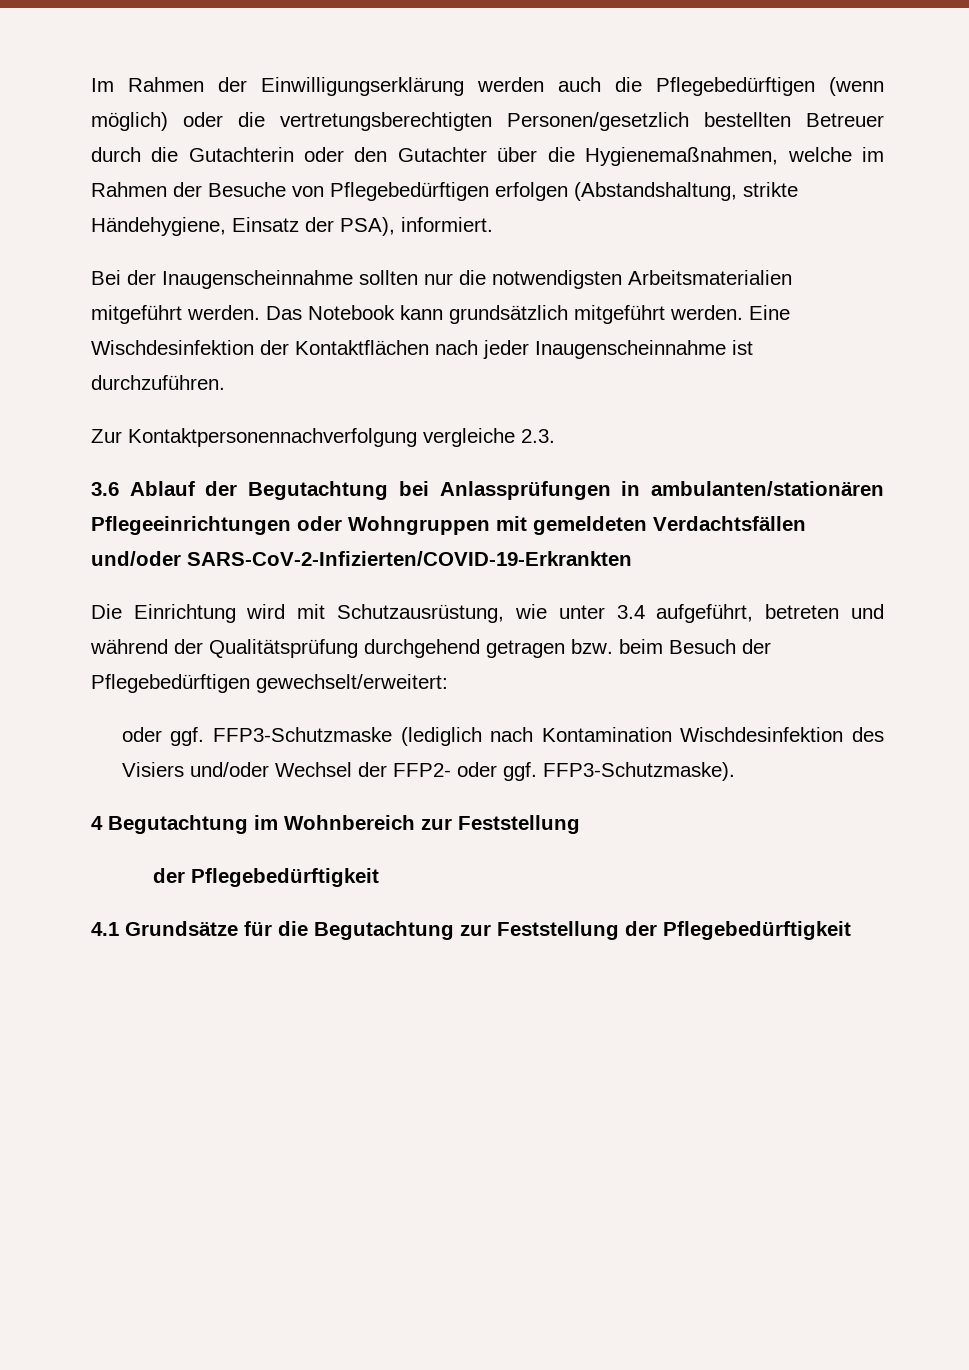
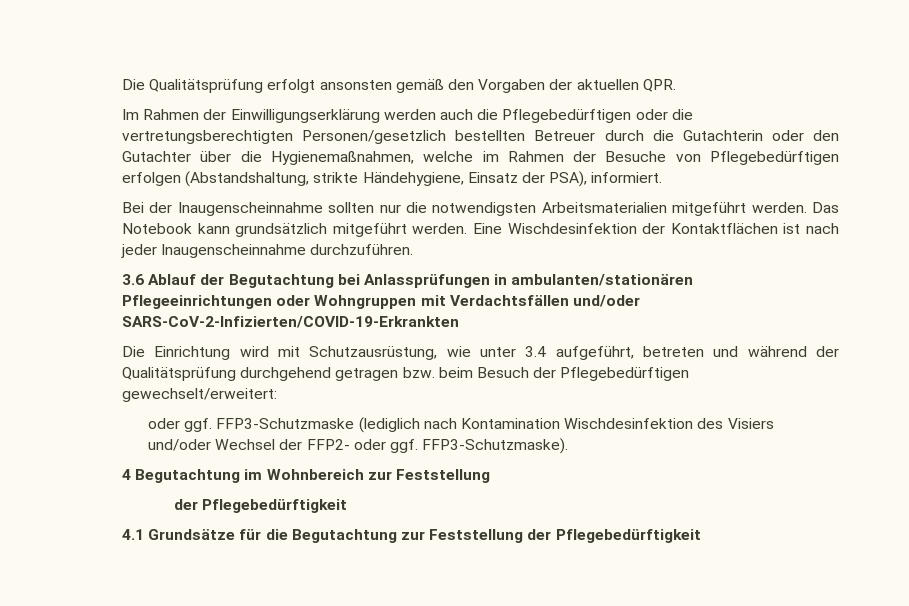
(90, 85) none -> [122,79,676,93] Die Qualitätsprüfung erfolgt ansonsten gemäß den Vorgaben der aktuellen QPR. //
[829,77,885,96] [90,112,168,131] (wenn möglich) -> (632, 116) none
(429, 347) none -> [783,223,801,234] ist
[731,340,753,355] ist -> (307, 251) none
[90,428,555,447] // Zur Kontaktpersonennachverfolgung vergleiche 2.3. -> (414, 249) none
[532,516,647,535] gemeldeten -> (446, 300) none

